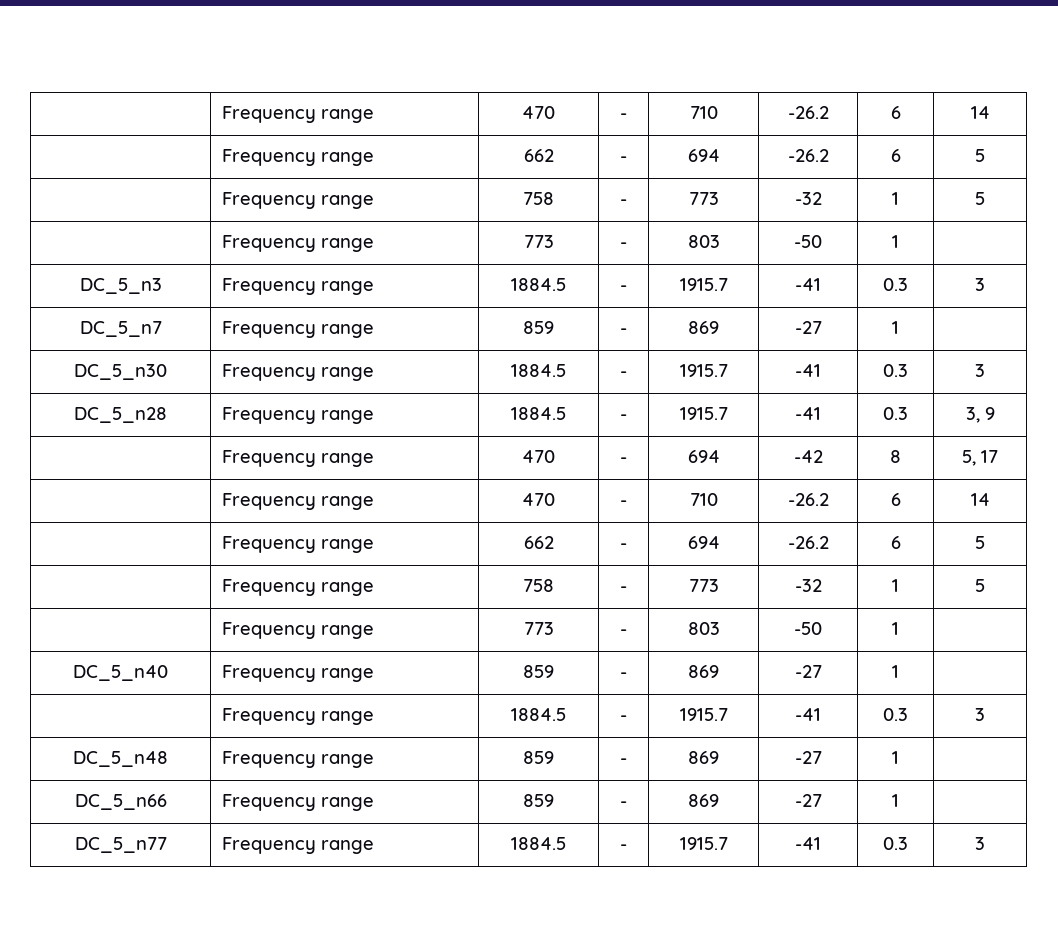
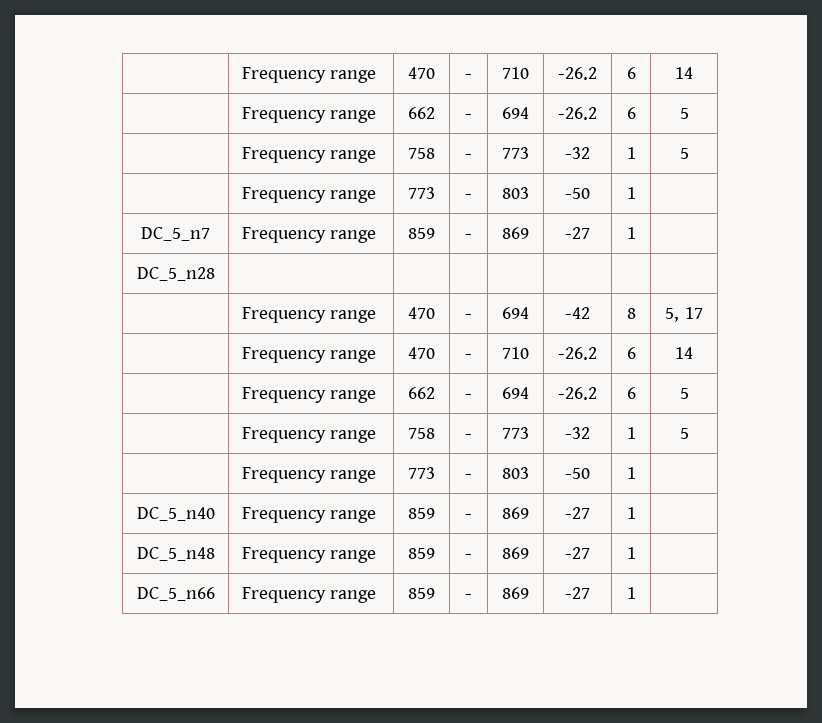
[79,278,162,294] [222,278,375,295] [511,278,566,291] [620,285,627,291] [679,278,728,291] [795,278,821,291] [883,278,908,291] [975,278,985,291] // DC_5_n3 | Frequency range | 1884.5 | - | 1915.7 | -41 | 0.3 | 3 -> (636, 193) none
[74,364,167,380] [222,364,375,381] [511,364,566,377] [620,371,627,377] [679,364,728,377] [795,364,821,377] [883,364,908,377] [975,364,985,377] [74,407,167,423] [222,407,375,424] [511,407,566,420] [620,414,627,420] [679,407,728,420] [795,407,821,420] [883,407,908,420] [965,407,995,423] DC_5_n30 | Frequency range | 1884.5 | - | 1915.7 | -41 | 0.3 | 3 // DC_5_n28 | Frequency range | 1884.5 | - | 1915.7 | -41 | 0.3 | 3, 9 -> [136,267,215,281] DC_5_n28 | | | | | | |
[222,708,375,725] [511,708,566,721] [620,715,627,721] [679,708,728,721] [795,708,821,721] [883,708,908,721] [975,708,985,721] // | Frequency range | 1884.5 | - | 1915.7 | -41 | 0.3 | 3 -> (636, 513) none
[74,837,167,853] [222,837,375,854] [511,837,566,850] [620,844,627,850] [679,837,728,850] [795,837,821,850] [883,837,908,850] [975,837,985,850] // DC_5_n77 | Frequency range | 1884.5 | - | 1915.7 | -41 | 0.3 | 3 -> (636, 593) none

